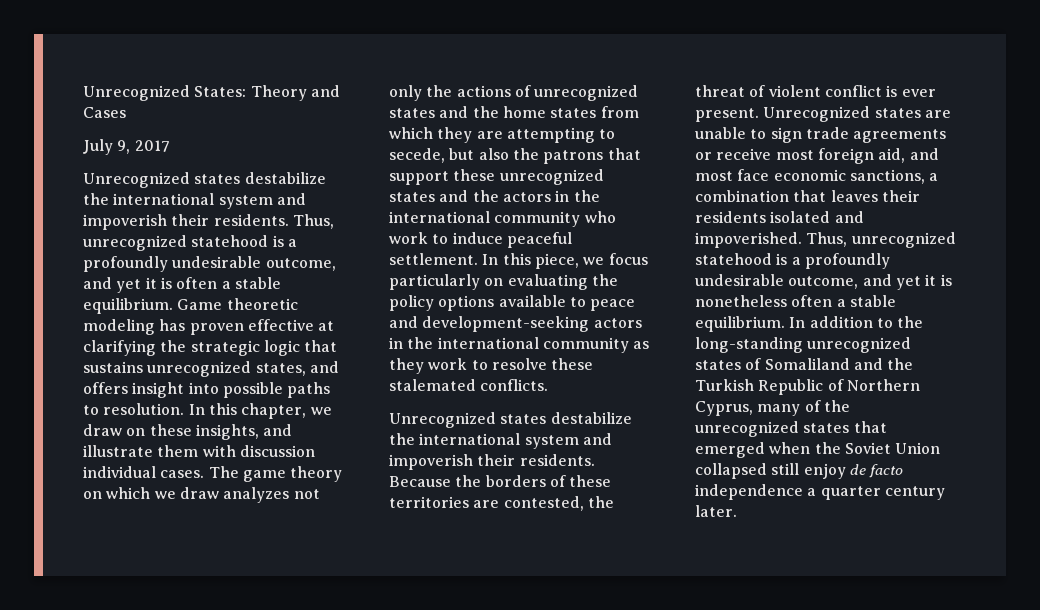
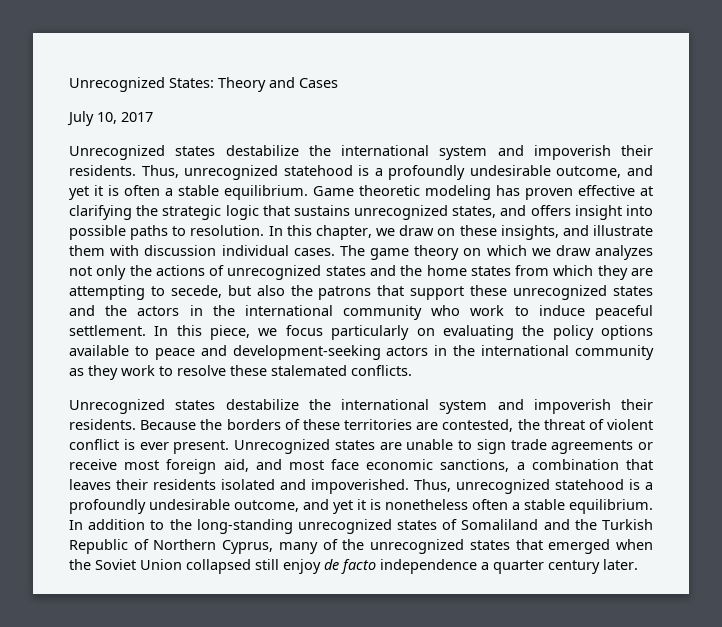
[117,140,131,154] 9, -> [97,112,117,124] 10,

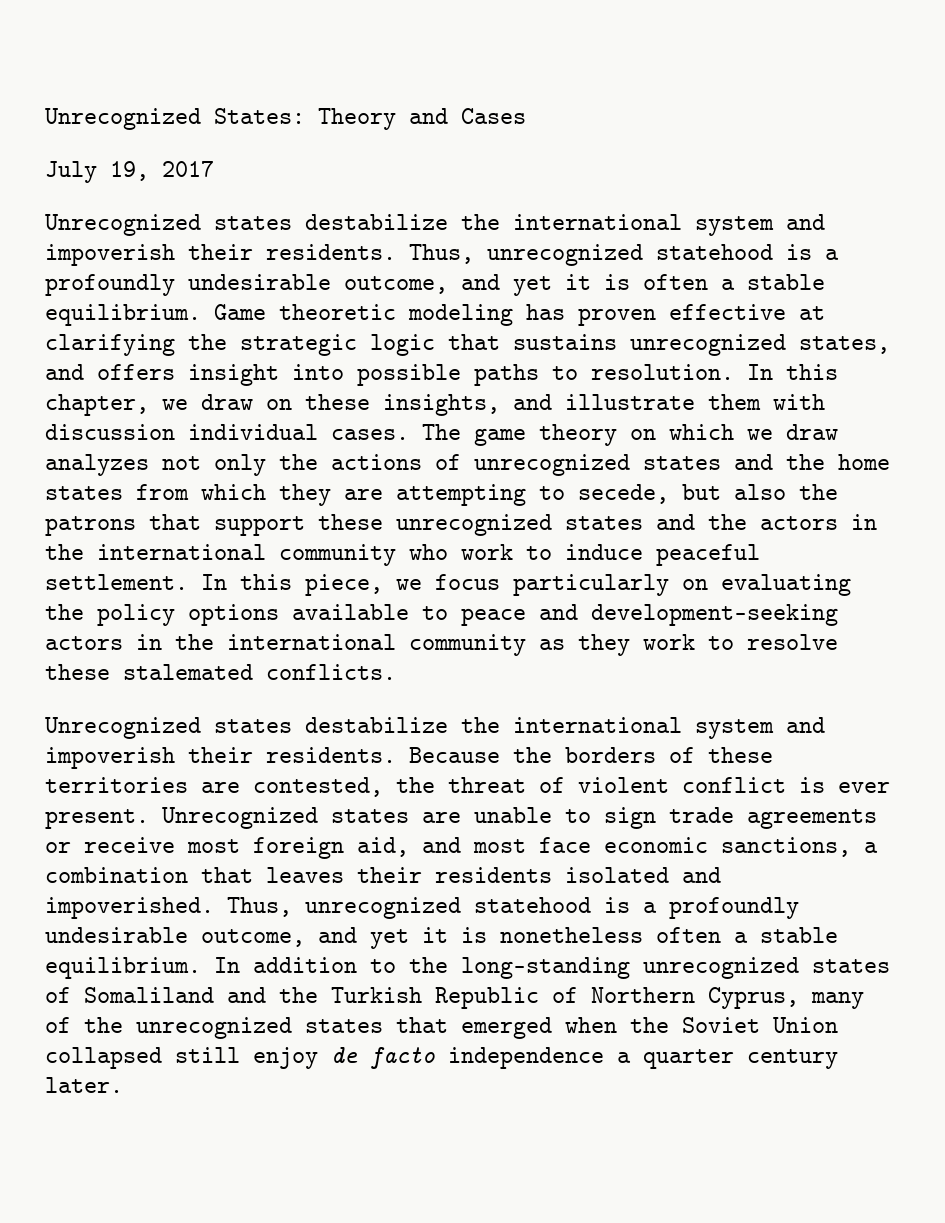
[97,112,117,124] 10, -> [110,161,149,181] 19,

